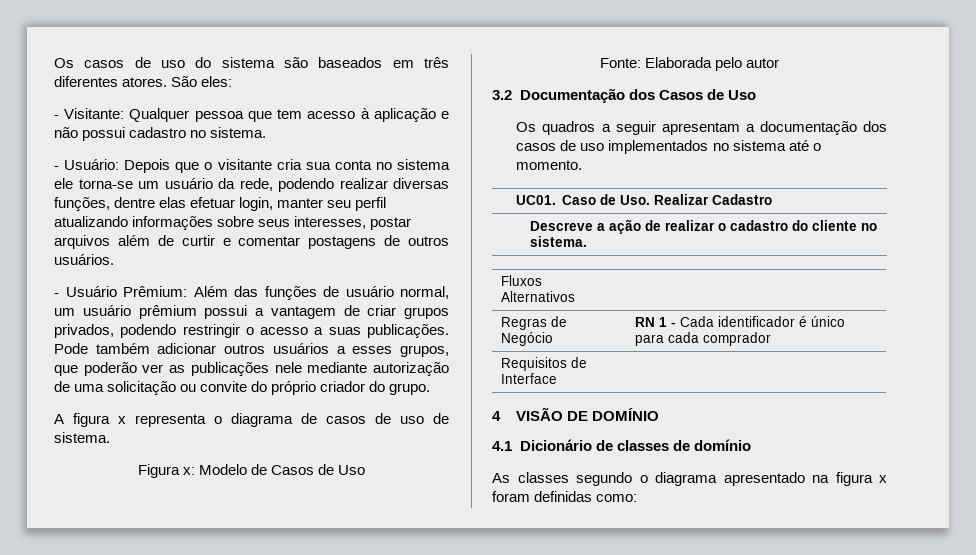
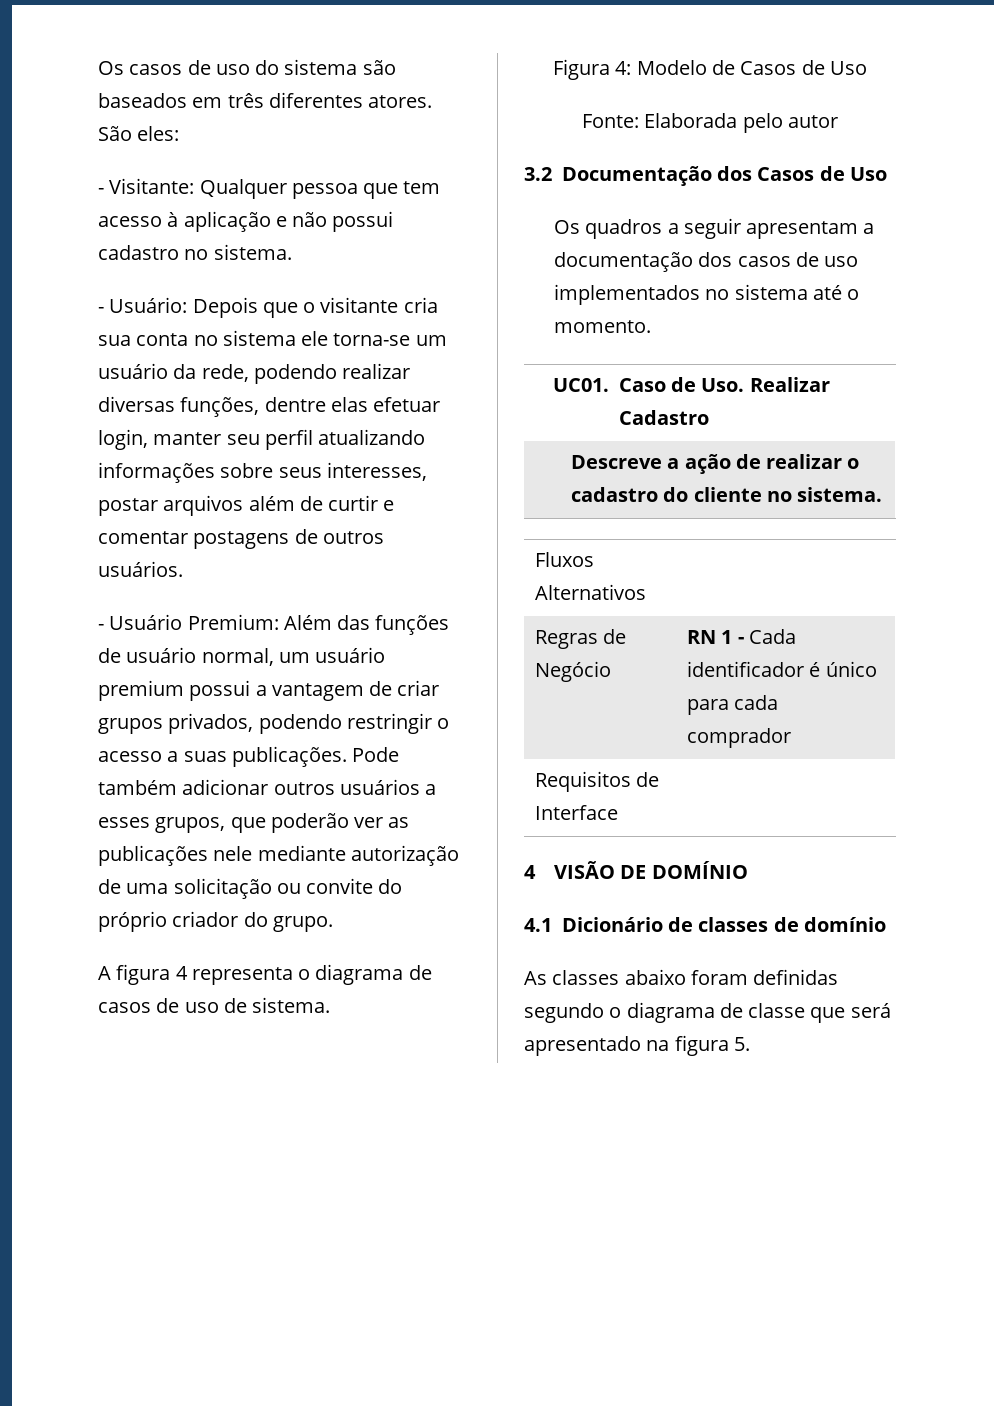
[123,286,187,297] Prêmium: -> [187,614,279,630] Premium:
[138,305,197,319] prêmium -> [98,680,184,701] premium
[118,416,126,424] x -> [175,966,188,980] 4
[182,467,195,475] x: -> [615,61,632,75] 4:
[576,472,887,486] [492,491,638,502] segundo o diagrama apresentado na figura x foram definidas como: -> [624,969,839,985] [524,1002,891,1023] [524,1035,750,1056] abaixo foram definidas segundo o diagrama de classe que será apresentado na figura 5.

